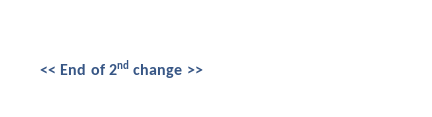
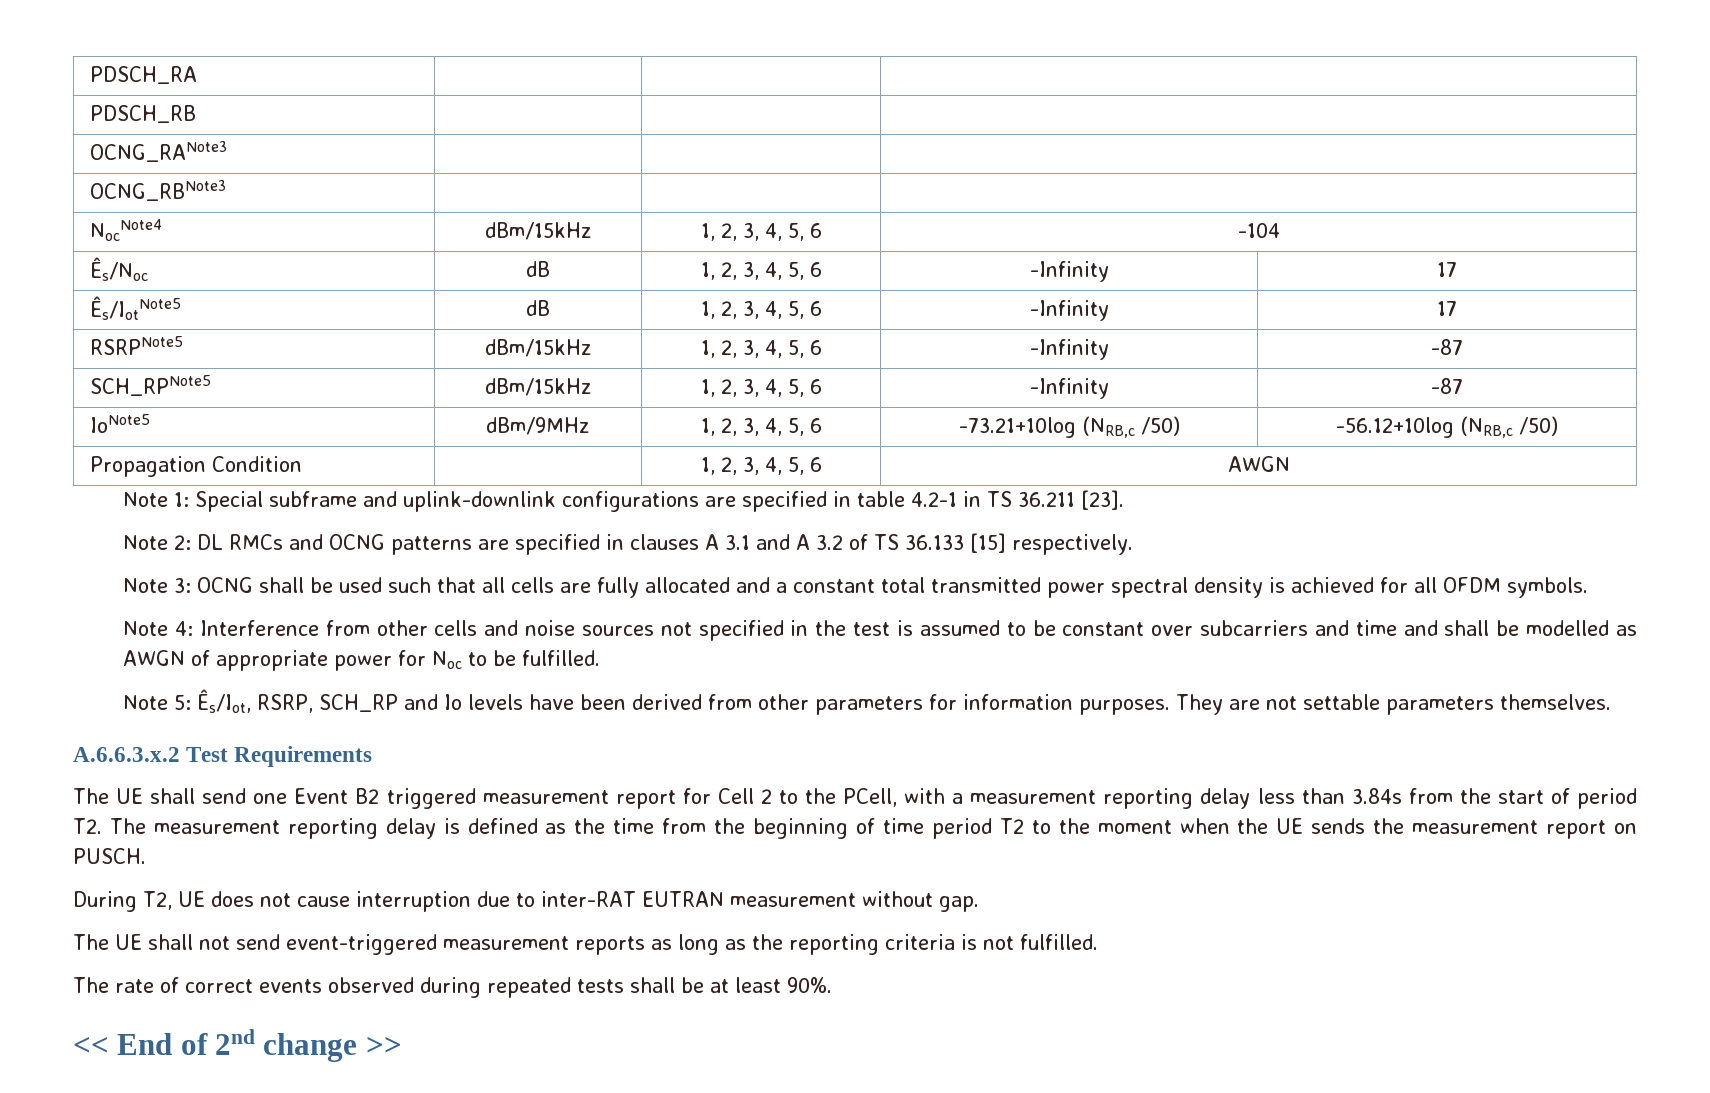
(40, 70) none -> [90,66,198,84] [90,105,197,123] [90,141,228,162] [90,180,227,201] [90,219,163,241] [484,222,592,240] [700,223,822,241] [1237,223,1280,238] [90,257,149,281] [526,261,550,277] [700,262,822,280] [1029,261,1109,282] [1437,262,1457,277] [90,296,182,320] [526,300,550,316] [700,301,822,319] [1029,300,1109,321] [1437,301,1457,316] [90,336,184,355] [484,339,592,357] [700,340,822,358] [1029,339,1109,360] [1431,339,1463,355] [90,375,212,396] [484,378,592,396] [700,379,822,397] [1029,378,1109,399] [1431,378,1463,394] [90,414,151,433] [486,417,590,435] [700,418,822,436] [958,416,1180,438] [1336,416,1558,438] [90,456,303,477] [700,457,822,475] [1227,456,1290,472] [123,490,1125,512] [123,533,1134,555] [123,577,1589,598] [123,620,1638,641] [123,650,601,671] [123,689,1612,715] [73,746,373,767] [73,788,1638,809] [73,818,1637,839] [73,848,146,864] [73,891,979,912] [73,934,1098,955] [73,977,832,998] PDSCH_RA | | | // PDSCH_RB | | | // OCNG_RANote3 | | | // OCNG_RBNote3 | | | // NocNote4 | dBm/15kHz | 1, 2, 3, 4, 5, 6 | -104 // Ês/Noc | dB | 1, 2, 3, 4, 5, 6 | -Infinity | 17 // Ês/IotNote5 | dB | 1, 2, 3, 4, 5, 6 | -Infinity | 17 // RSRPNote5 | dBm/15kHz | 1, 2, 3, 4, 5, 6 | -Infinity | -87 // SCH_RPNote5 | dBm/15kHz | 1, 2, 3, 4, 5, 6 | -Infinity | -87 // IoNote5 | dBm/9MHz | 1, 2, 3, 4, 5, 6 | -73.21+10log (NRB,c /50) | -56.12+10log (NRB,c /50) // Propagation Condition | | 1, 2, 3, 4, 5, 6 | AWGN // Note 1: Special subframe and uplink-downlink configurations are specified in table 4.2-1 in TS 36.211 [23]. // Note 2: DL RMCs and OCNG patterns are specified in clauses A 3.1 and A 3.2 of TS 36.133 [15] respectively. // Note 3: OCNG shall be used such that all cells are fully allocated and a constant total transmitted power spectral density is achieved for all OFDM symbols. // Note 4: Interference from other cells and noise sources not specified in the test is assumed to be constant over subcarriers and time and shall be modelled as AWGN of appropriate power for Noc to be fulfilled. // Note 5: Ês/Iot, RSRP, SCH_RP and Io levels have been derived from other parameters for information purposes. They are not settable parameters themselves. // A.6.6.3.x.2 Test Requirements // The UE shall send one Event B2 triggered measurement report for Cell 2 to the PCell, with a measurement reporting delay less than 3.84s from the start of period T2. The measurement reporting delay is defined as the time from the beginning of time period T2 to the moment when the UE sends the measurement report on PUSCH. // During T2, UE does not cause interruption due to inter-RAT EUTRAN measurement without gap. // The UE shall not send event-triggered measurement reports as long as the reporting criteria is not fulfilled. // The rate of correct events observed during repeated tests shall be at least 90%. //

